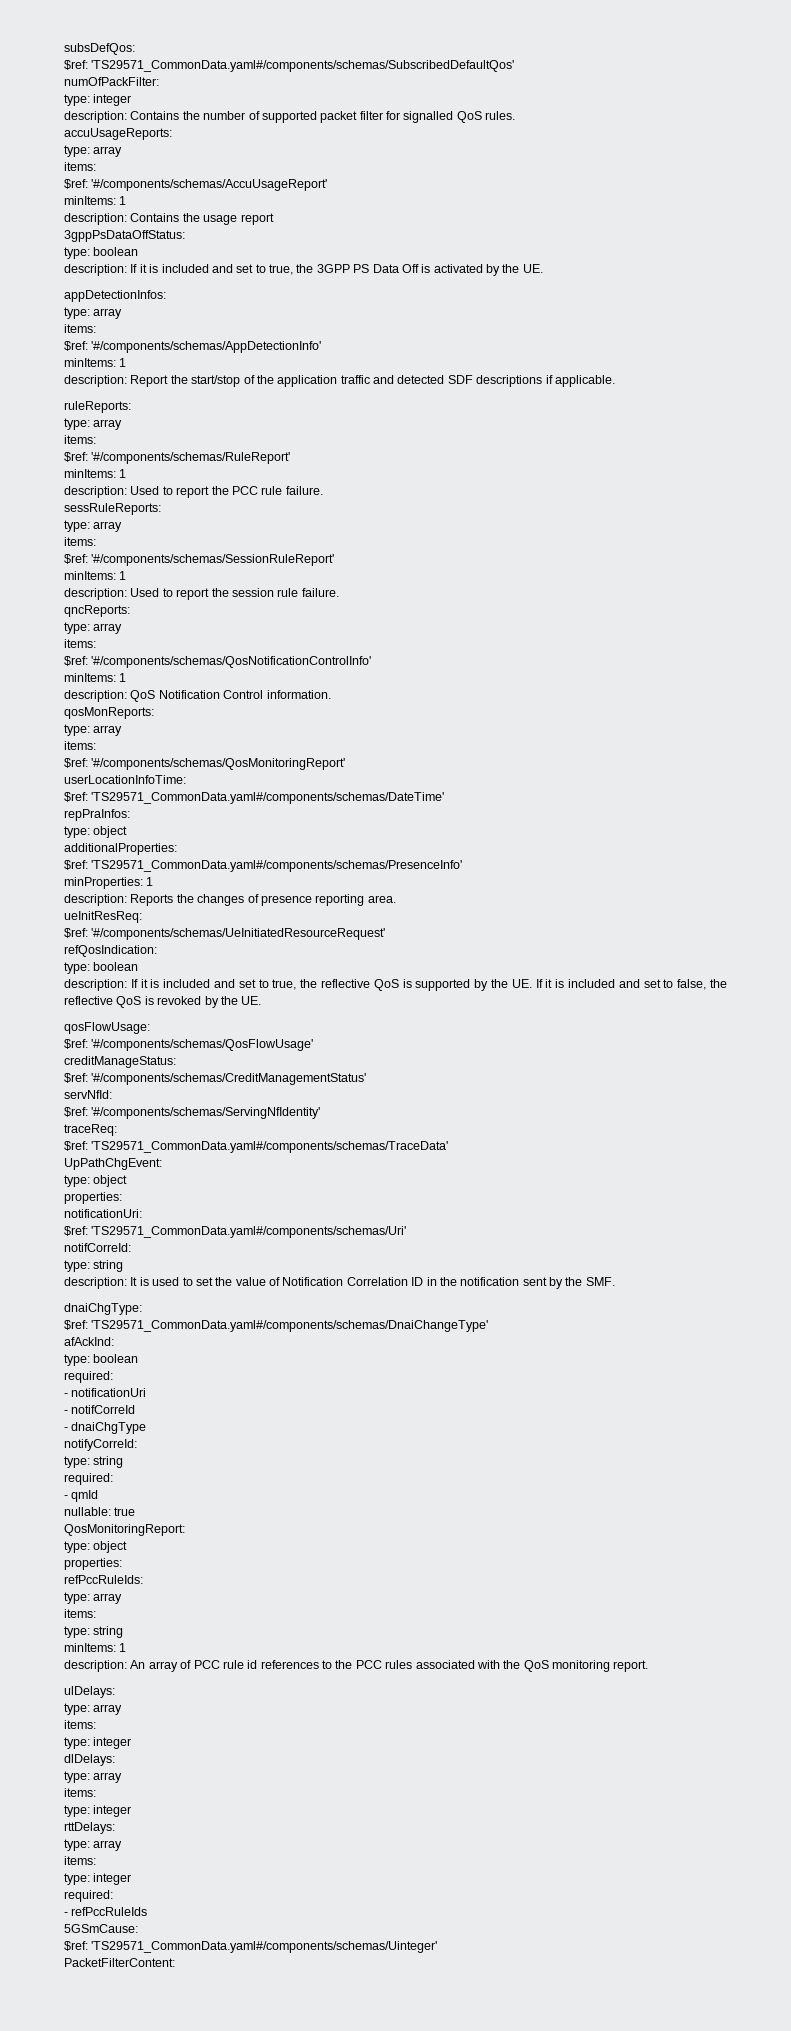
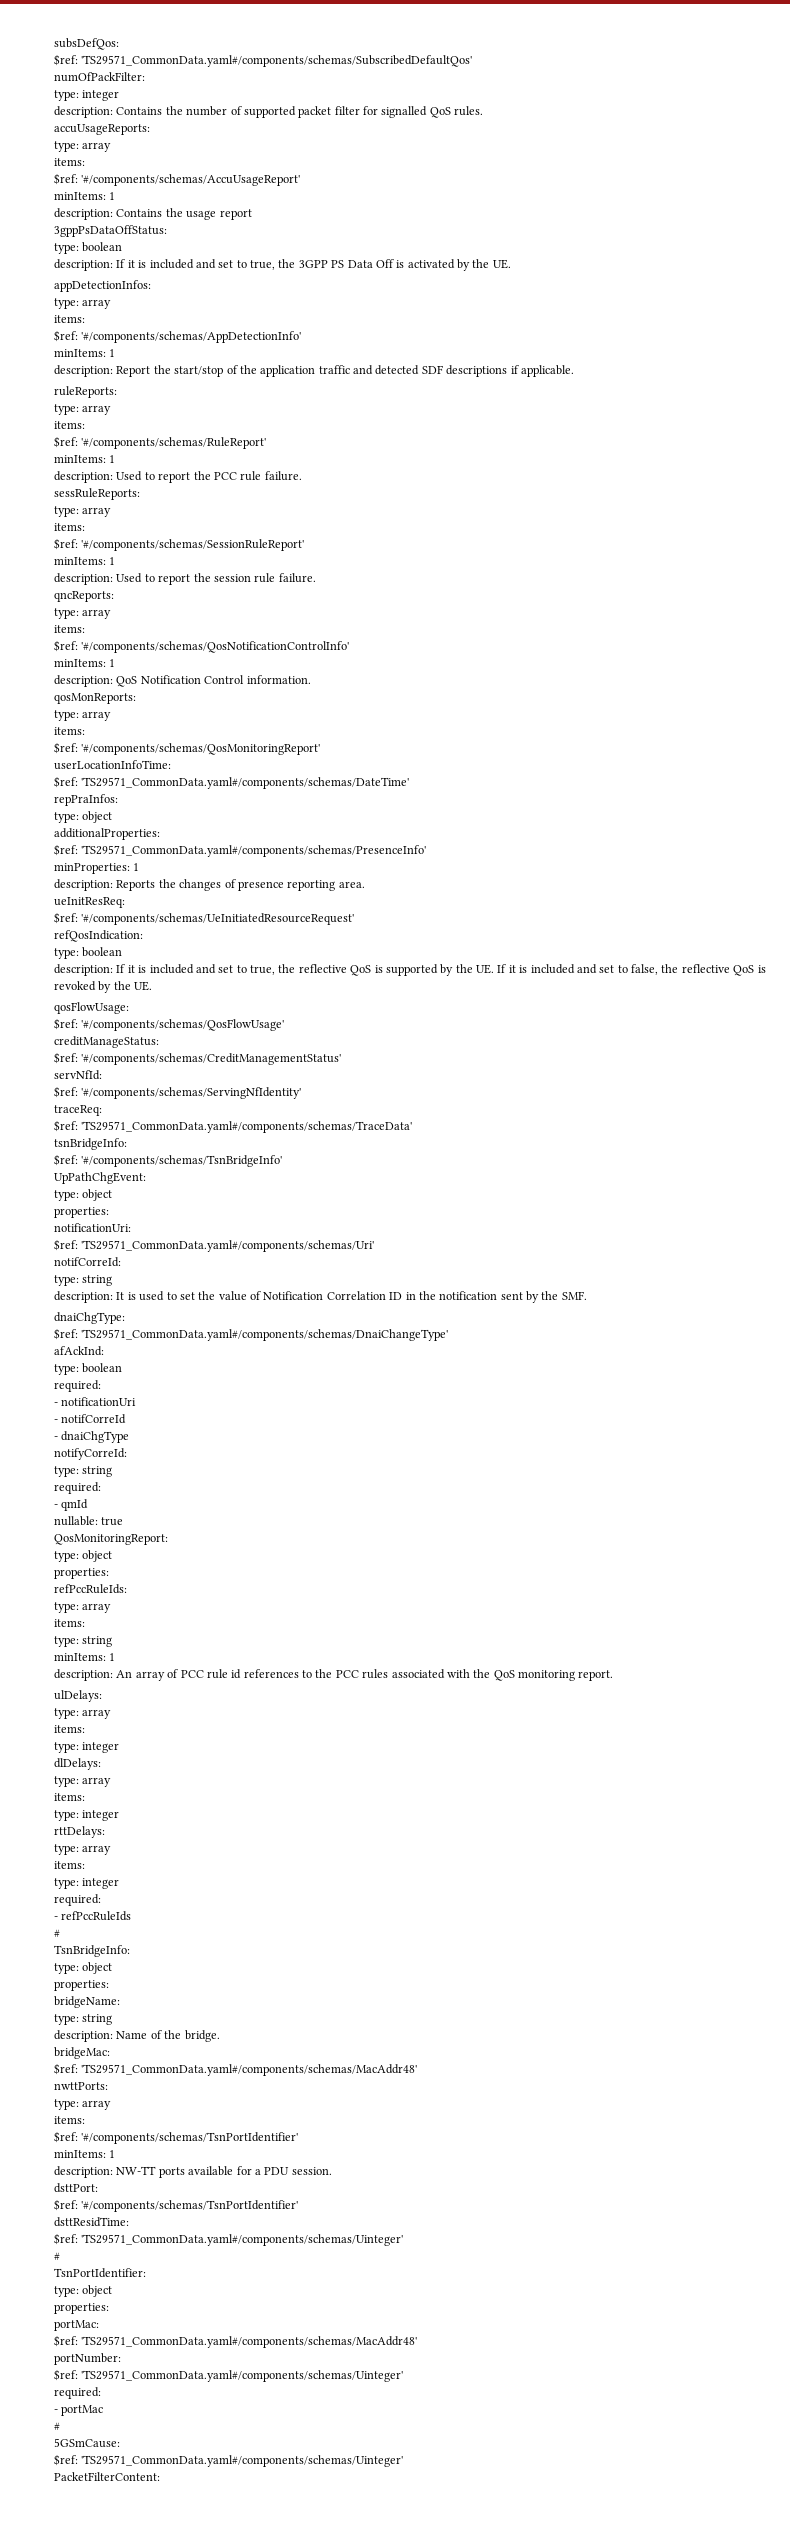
(449, 1147) none -> [54,1138,127,1150] [54,1154,283,1167] // tsnBridgeInfo: // $ref: '#/components/schemas/TsnBridgeInfo'
(148, 1911) none -> [54,1929,60,1937] [54,1945,130,1957] [54,1962,113,1974] [54,1980,109,1991] [54,1996,120,2008] [54,2014,113,2025] [54,2030,220,2042] [54,2047,110,2059] [54,2063,418,2076] [54,2082,108,2090] [54,2099,112,2110] [54,2116,85,2124] [54,2131,299,2144] [54,2150,116,2158] [54,2166,332,2178] [54,2183,98,2193] [54,2199,299,2212] [54,2217,129,2227] [54,2233,404,2246] [54,2252,60,2260] [54,2268,146,2278] [54,2285,113,2297] [54,2303,109,2314] [54,2320,99,2331] [54,2335,418,2348] [54,2353,121,2365] [54,2369,404,2382] [54,2387,101,2399] [54,2405,104,2416] [54,2422,60,2430] // # // TsnBridgeInfo: // type: object // properties: // bridgeName: // type: string // description: Name of the bridge. // bridgeMac: // $ref: 'TS29571_CommonData.yaml#/components/schemas/MacAddr48' // nwttPorts: // type: array // items: // $ref: '#/components/schemas/TsnPortIdentifier' // minItems: 1 // description: NW-TT ports available for a PDU session. // dsttPort: // $ref: '#/components/schemas/TsnPortIdentifier' // dsttResidTime: // $ref: 'TS29571_CommonData.yaml#/components/schemas/Uinteger' // # // TsnPortIdentifier: // type: object // properties: // portMac: // $ref: 'TS29571_CommonData.yaml#/components/schemas/MacAddr48' // portNumber: // $ref: 'TS29571_CommonData.yaml#/components/schemas/Uinteger' // required: // - portMac // #

